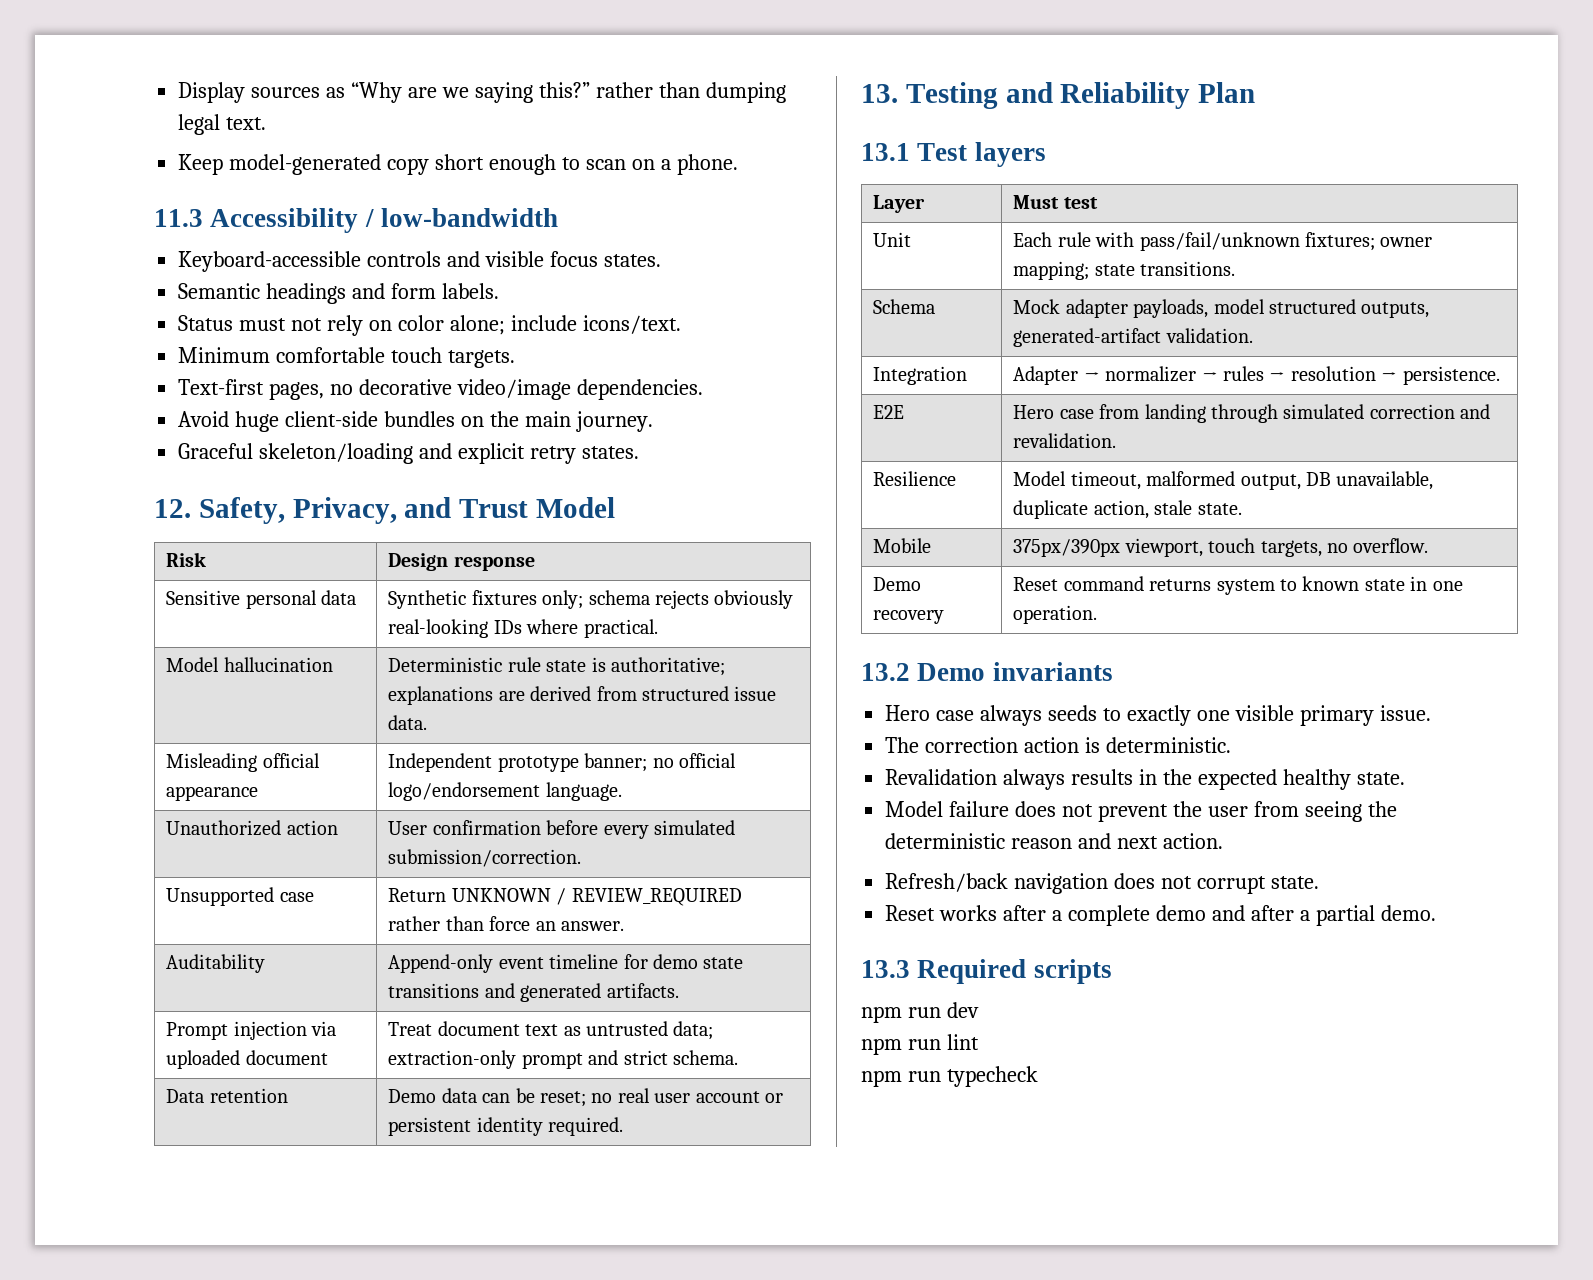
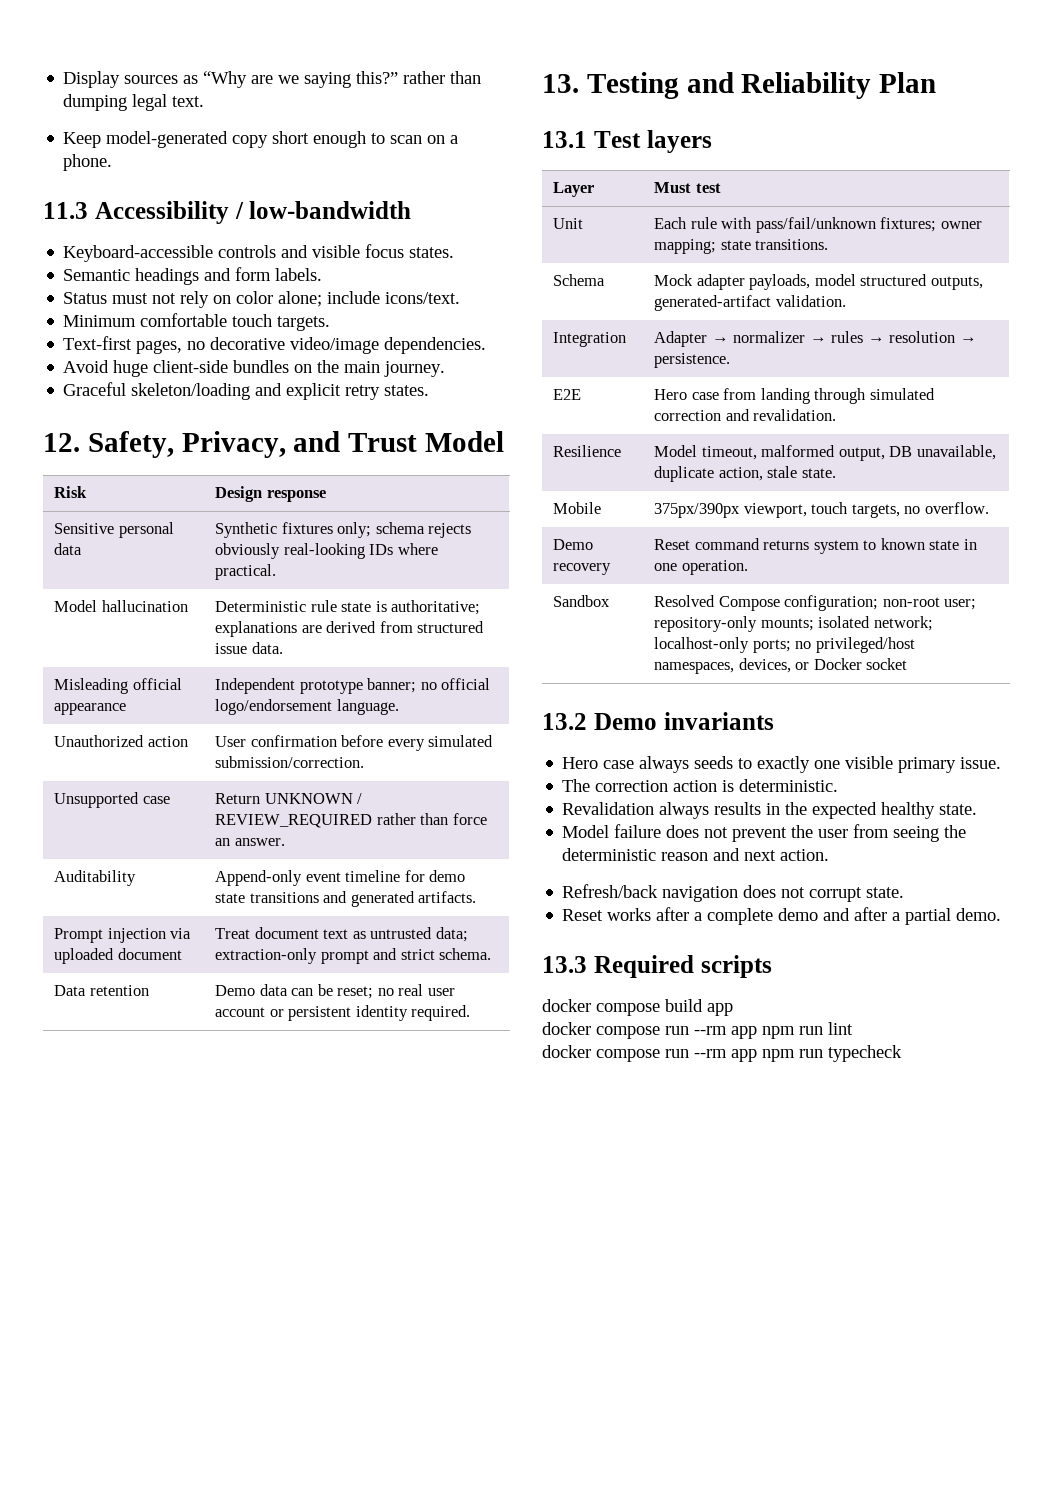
(1098, 614) none -> [553,595,611,607] [654,595,977,611] [654,616,933,632] [654,637,915,653] [654,658,908,674] // Sandbox | Resolved Compose configuration; non-root user; repository-only mounts; isolated network; localhost-only ports; no privileged/host namespaces, devices, or Docker socket
[861,1002,979,1023] [861,1034,979,1055] npm run dev // npm run lint // -> [542,999,733,1016] [542,1022,853,1039] [542,1045,757,1062] docker compose build app // docker compose run --rm app npm run lint // docker compose run --rm app

